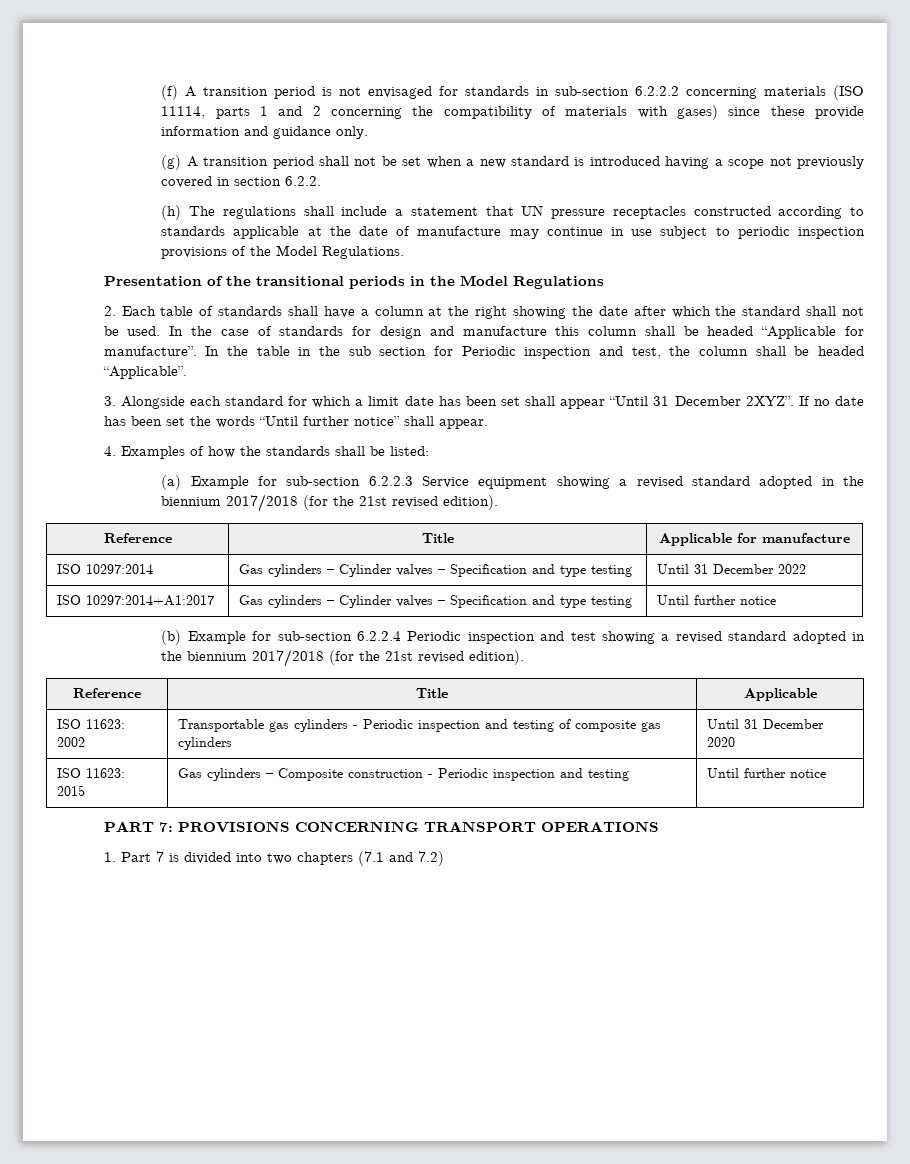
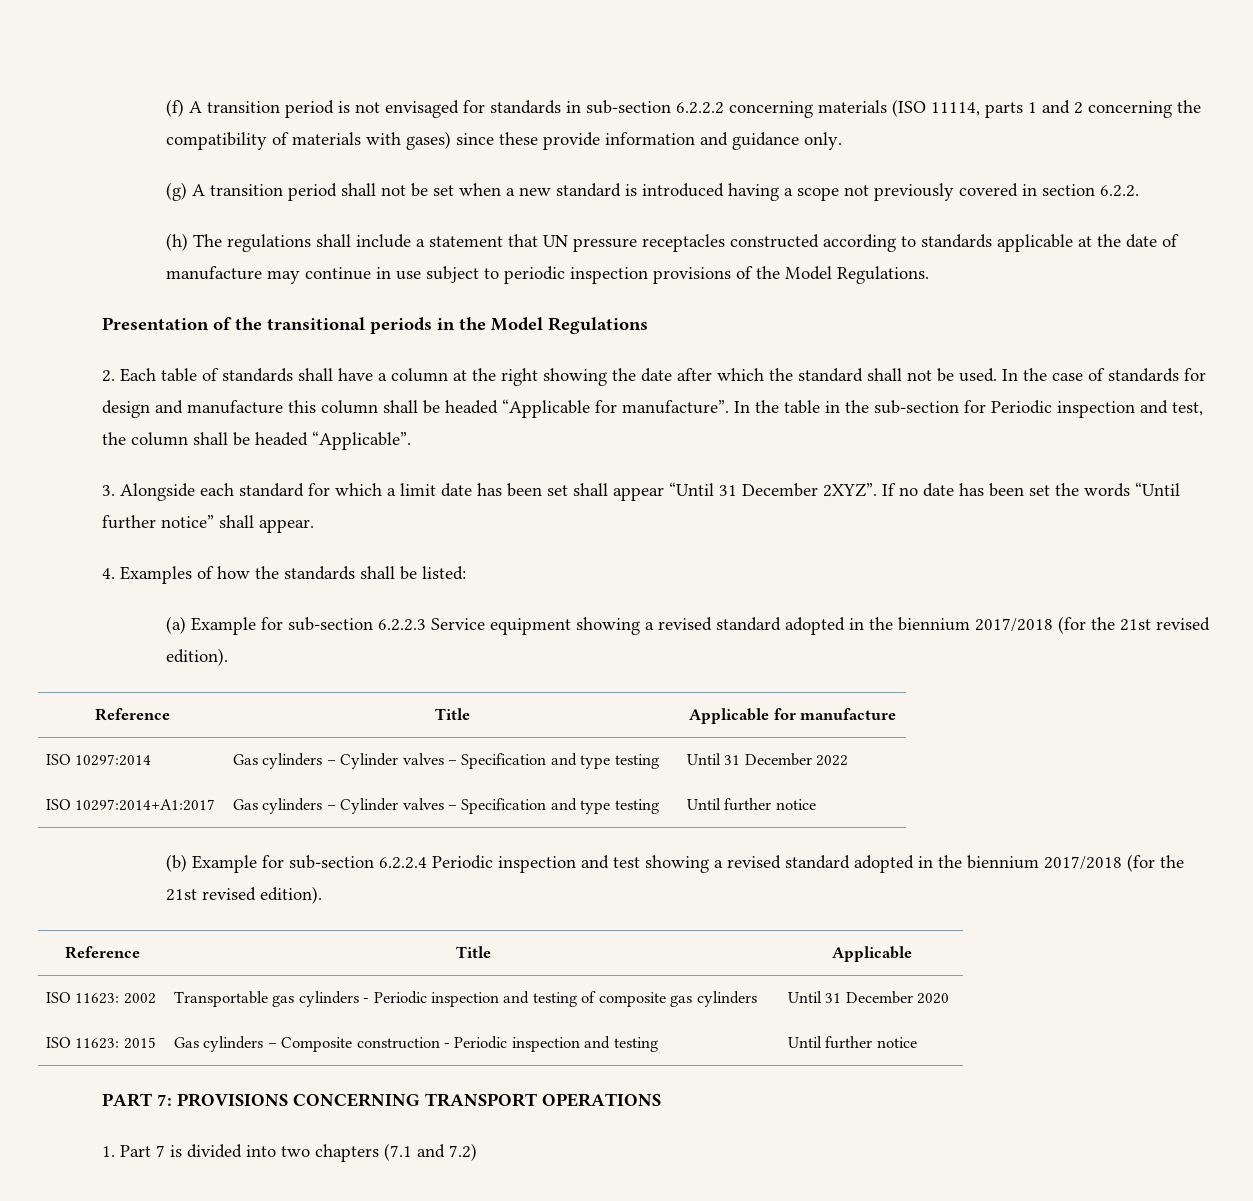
[348,346,427,356] sub section -> [874,400,960,414] sub-section

